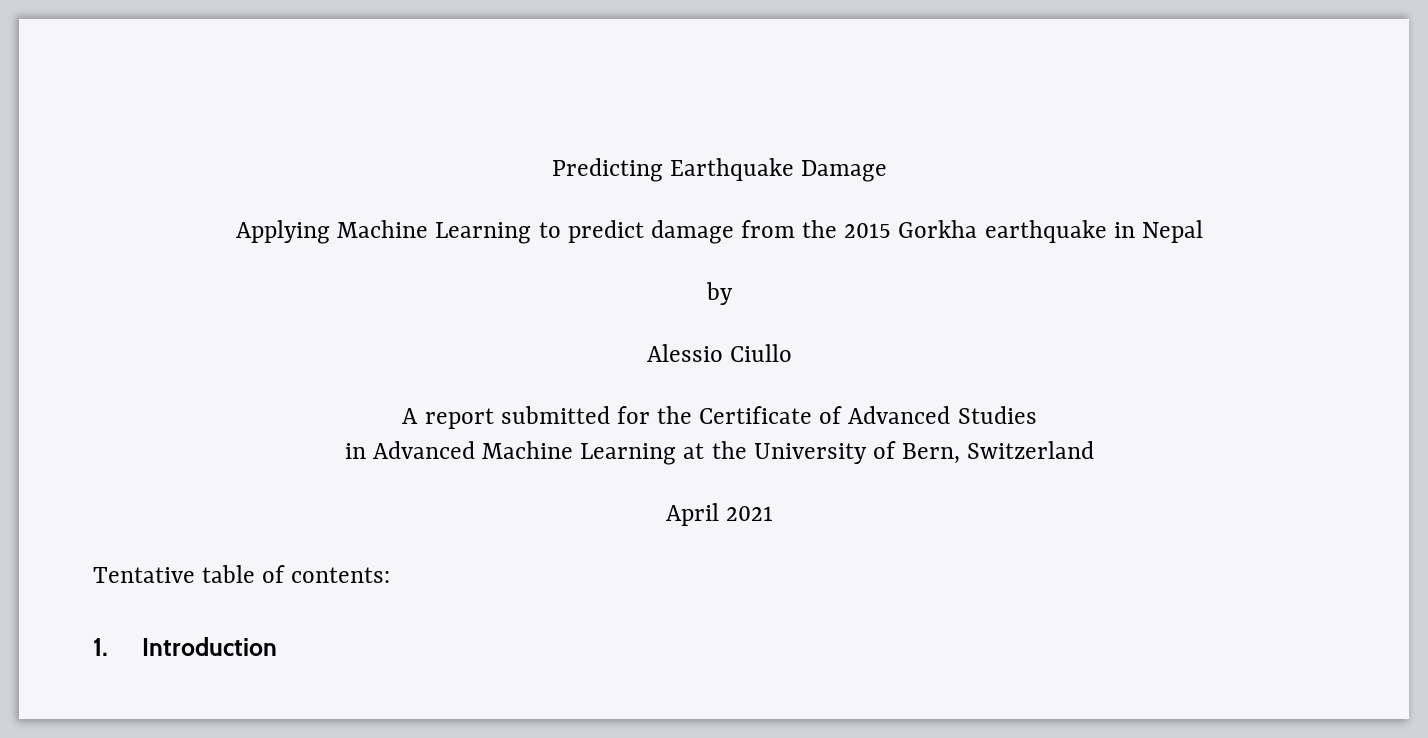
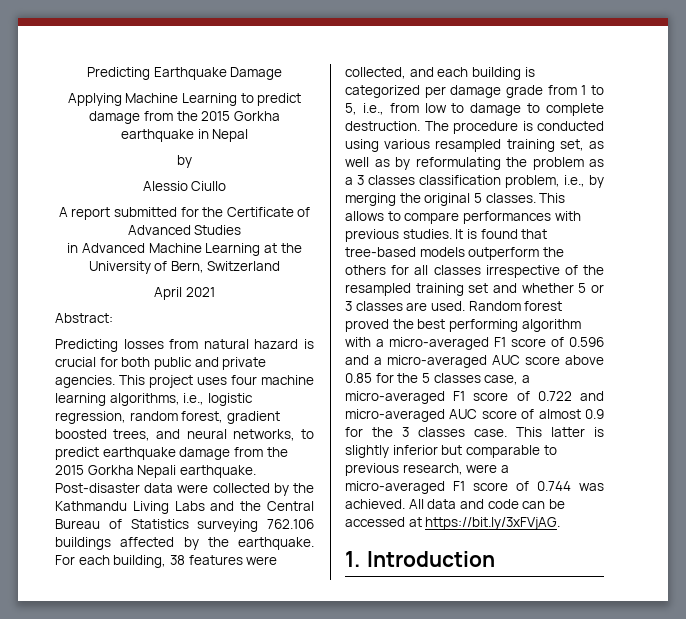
[93,565,391,583] Tentative table of contents: -> [55,313,113,323] [55,339,314,352] [55,357,267,370] [55,375,314,388] [55,393,253,406] [55,411,280,424] [55,429,314,441] [55,447,288,460] [55,465,256,478] [55,483,314,496] [55,501,314,514] [55,519,314,532] [55,537,314,550] [55,555,278,568] [345,67,535,80] [345,85,604,98] [345,103,604,116] [345,121,604,134] [345,139,604,152] [345,157,604,170] [345,175,604,188] [345,193,566,206] [345,211,581,224] [345,229,548,242] [345,247,564,260] [345,265,604,278] [345,283,604,296] [345,301,563,311] [345,319,581,332] [345,337,604,350] [345,355,604,368] [345,373,530,385] [345,391,604,404] [345,409,604,422] [345,427,604,437] [345,445,557,458] [345,463,509,476] [345,481,604,494] [345,499,565,509] [345,517,561,530] Abstract: // Predicting losses from natural hazard is crucial for both public and private agencies. This project uses four machine learning algorithms, i.e., logistic regression, random forest, gradient boosted trees, and neural networks, to predict earthquake damage from the 2015 Gorkha Nepali earthquake. Post-disaster data were collected by the Kathmandu Living Labs and the Central Bureau of Statistics surveying 762.106 buildings affected by the earthquake. For each building, 38 features were collected, and each building is categorized per damage grade from 1 to 5, i.e., from low to damage to complete destruction. The procedure is conducted using various resampled training set, as well as by reformulating the problem as a 3 classes classification problem, i.e., by merging the original 5 classes. This allows to compare performances with previous studies. It is found that tree-based models outperform the others for all classes irrespective of the resampled training set and whether 5 or 3 classes are used. Random forest proved the best performing algorithm with a micro-averaged F1 score of 0.596 and a micro-averaged AUC score above 0.85 for the 5 classes case, a micro-averaged F1 score of 0.722 and micro-averaged AUC score of almost 0.9 for the 3 classes case. This latter is slightly inferior but comparable to previous research, were a micro-averaged F1 score of 0.744 was achieved. All data and code can be accessed at https://bit.ly/3xFVjAG.

